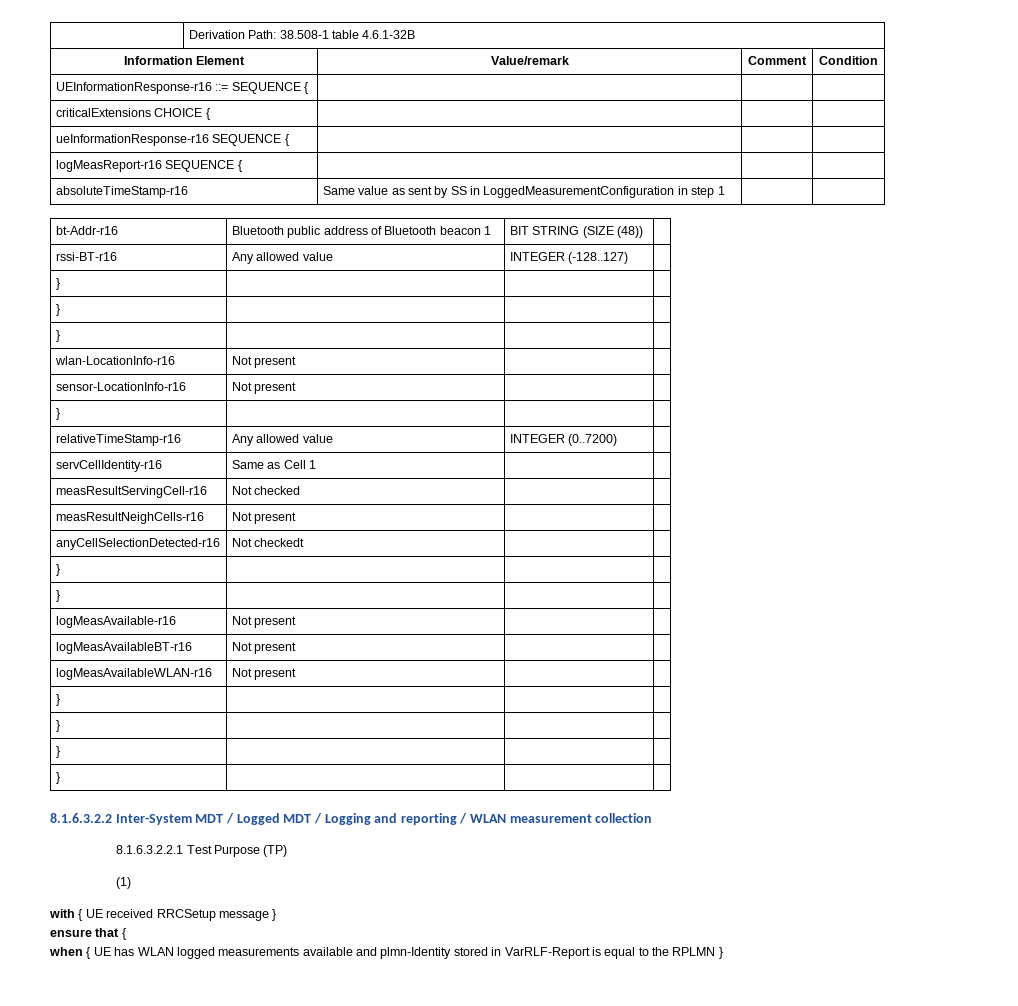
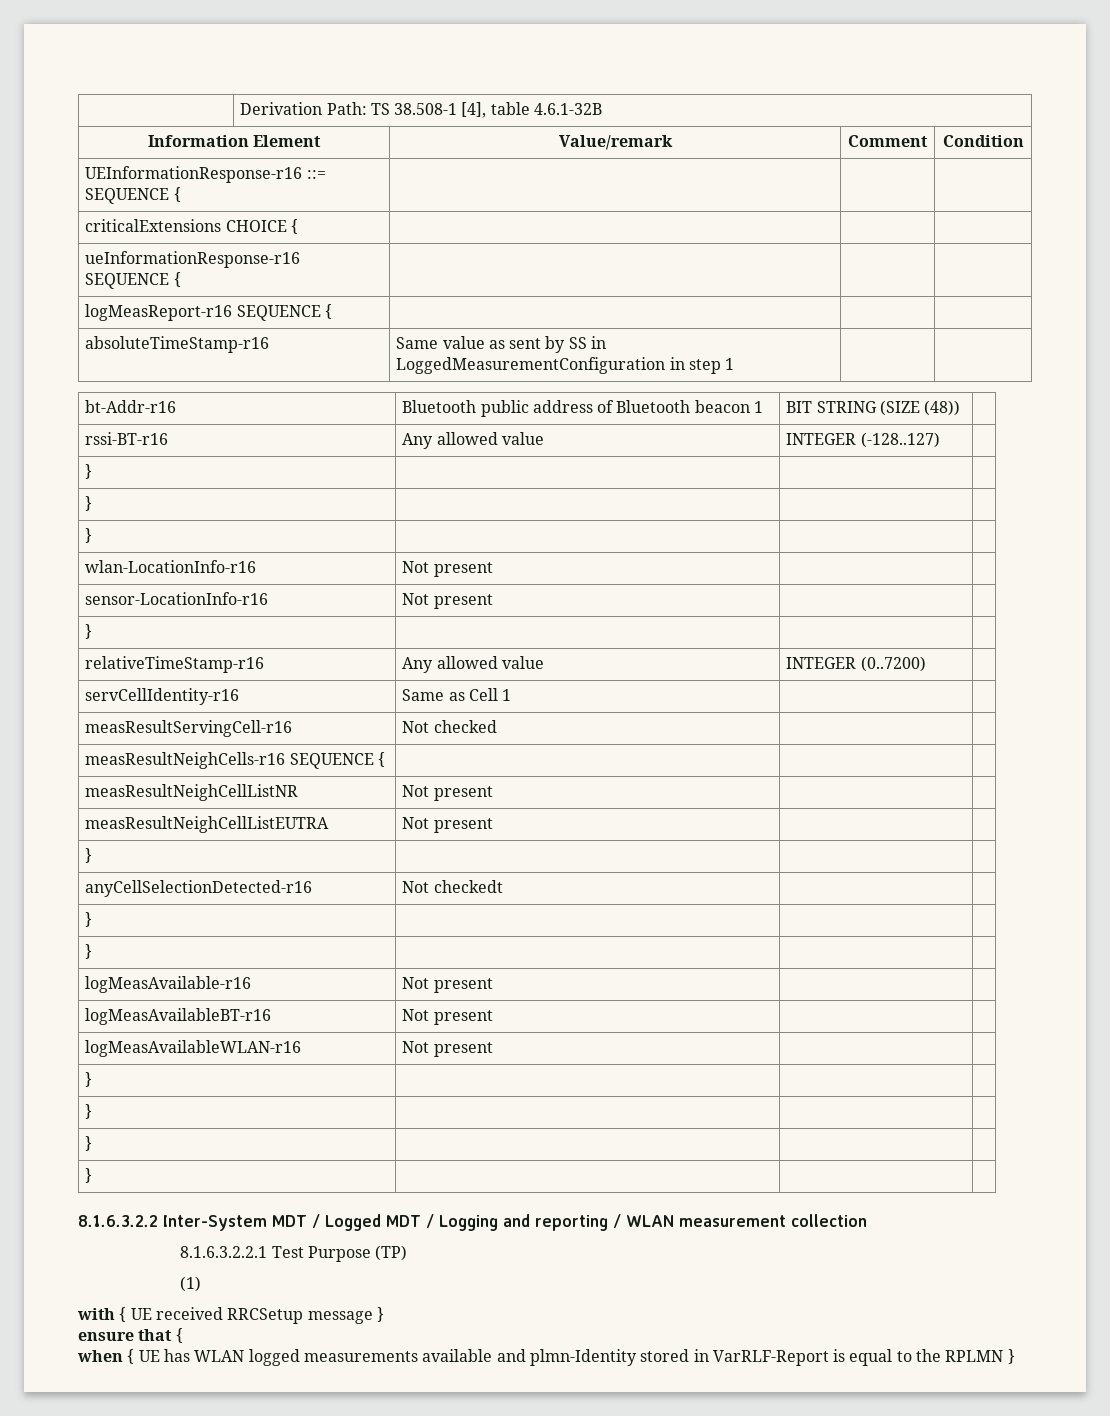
[279,30,329,39] 38.508-1 -> [370,102,487,118] TS 38.508-1 [4],
[231,512,297,524] | Not present | | -> [289,752,385,769] [85,784,299,801] [402,785,493,801] [85,816,330,833] [402,817,493,833] [85,848,93,863] SEQUENCE { | | | // measResultNeighCellListNR | Not present | | // measResultNeighCellListEUTRA | Not present | | // } | | |

